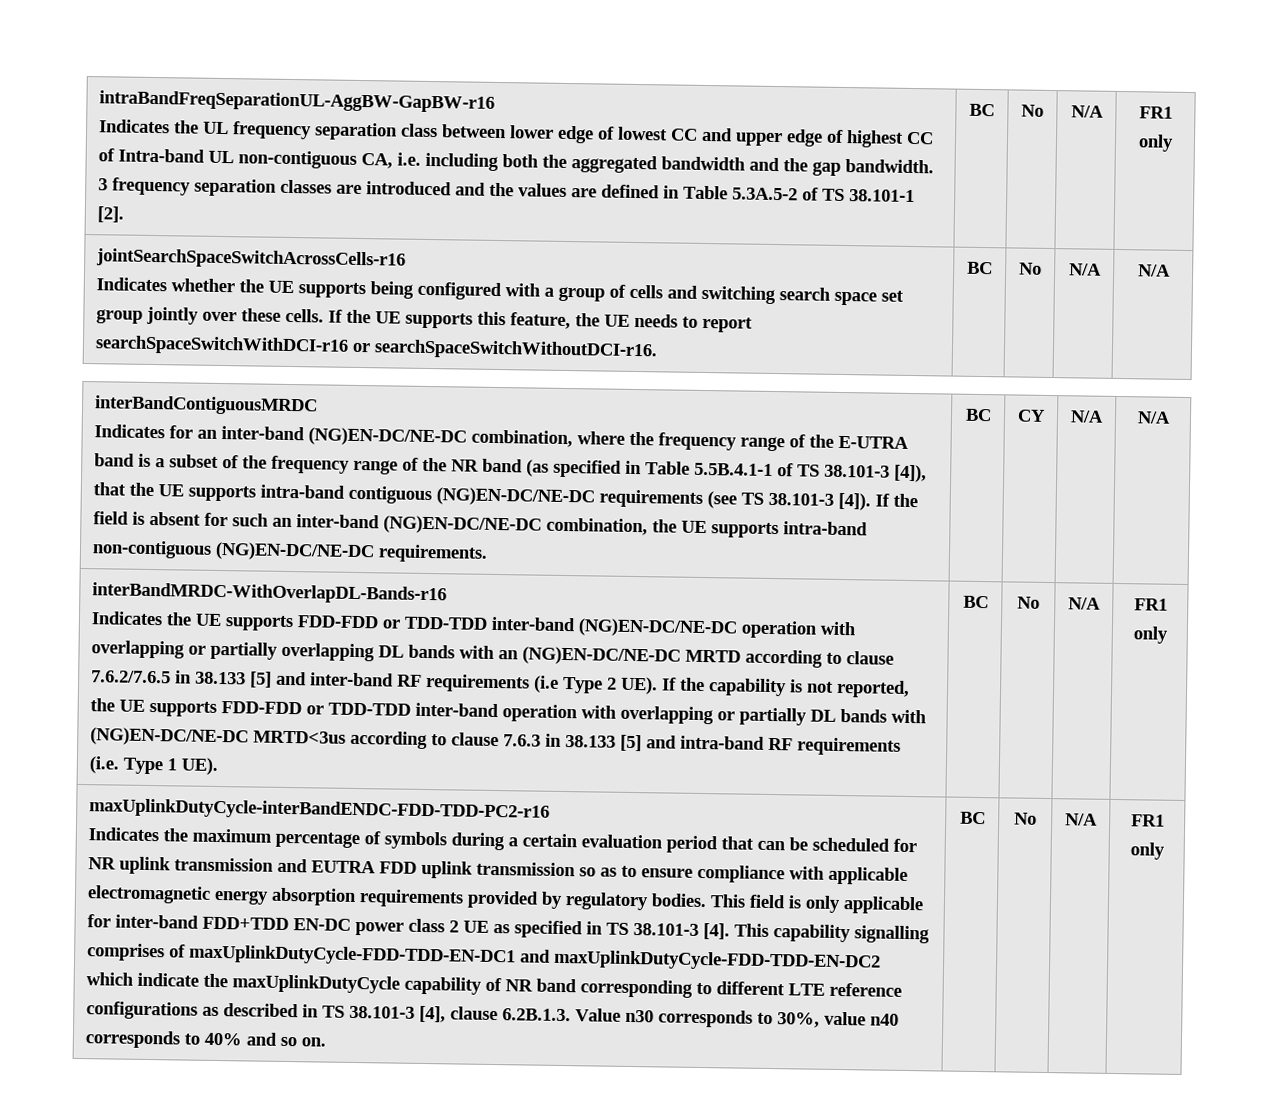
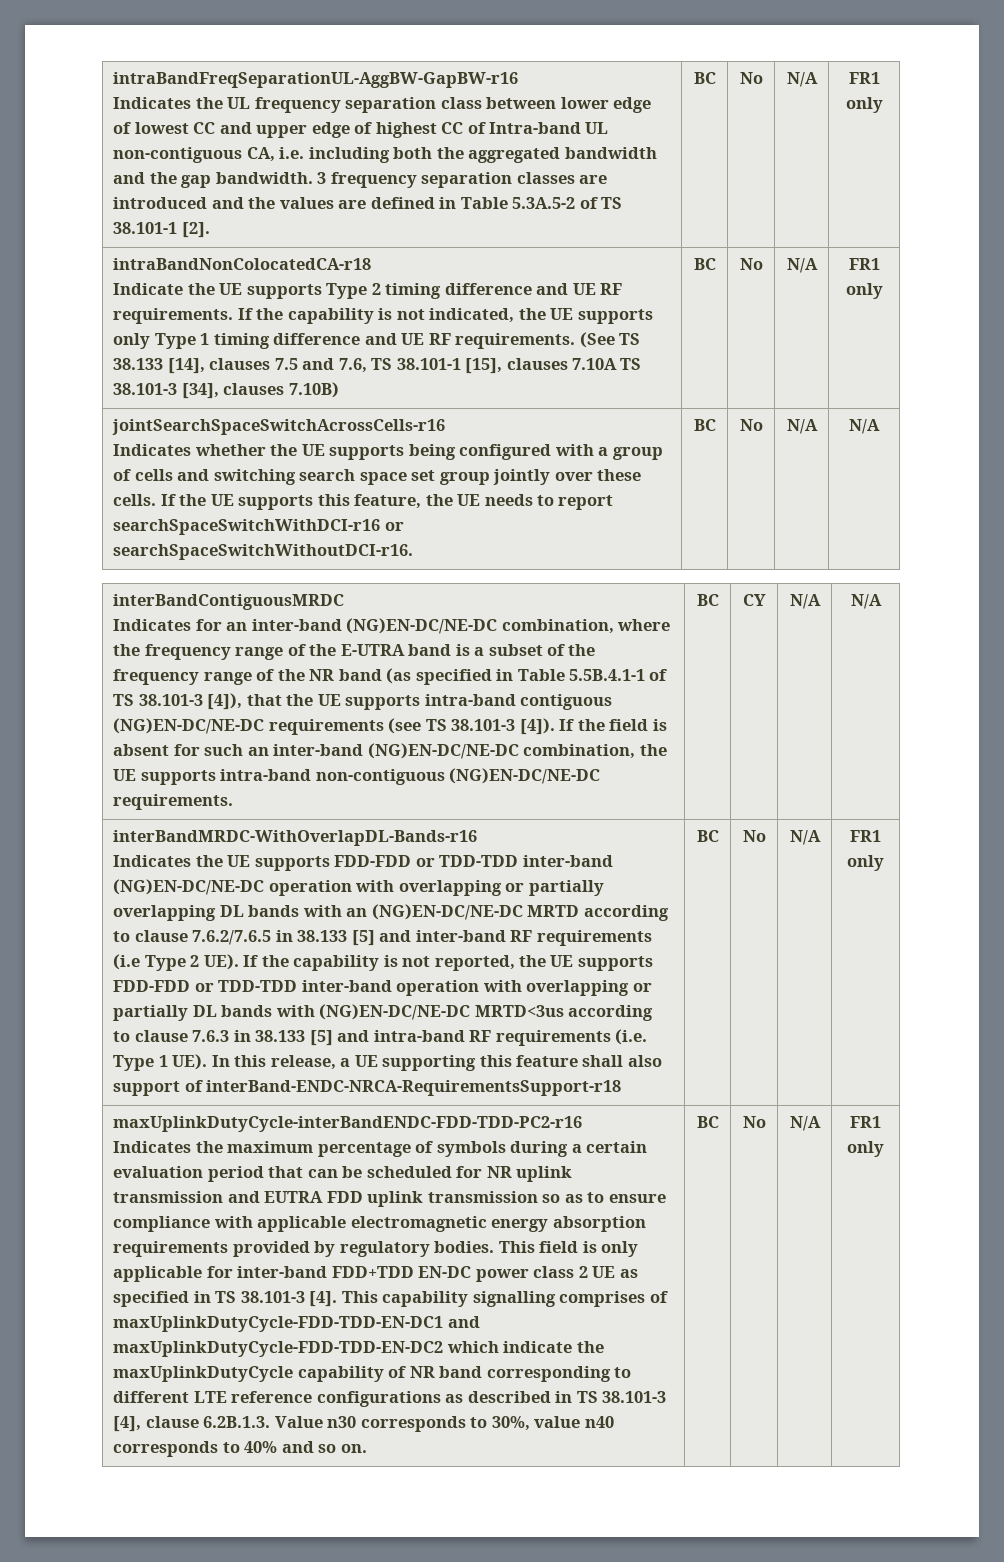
(1174, 143) none -> [113,258,372,270] [113,283,623,299] [113,308,653,324] [113,332,641,349] [113,358,642,374] [113,382,339,399] [693,258,716,270] [739,258,763,270] [786,258,818,273] [848,258,880,270] [845,283,883,299] // intraBandNonColocatedCA-r18 // Indicate the UE supports Type 2 timing difference and UE RF requirements. If the capability is not indicated, the UE supports only Type 1 timing difference and UE RF requirements. (See TS 38.133 [14], clauses 7.5 and 7.6, TS 38.101-1 [15], clauses 7.10A TS 38.101-3 [34], clauses 7.10B) | BC | No | N/A | FR1 only
(219, 766) none -> [211,1055,662,1071] [113,1080,622,1096] In this release, a UE supporting this feature shall also support of interBand-ENDC-NRCA-RequirementsSupport-r18

